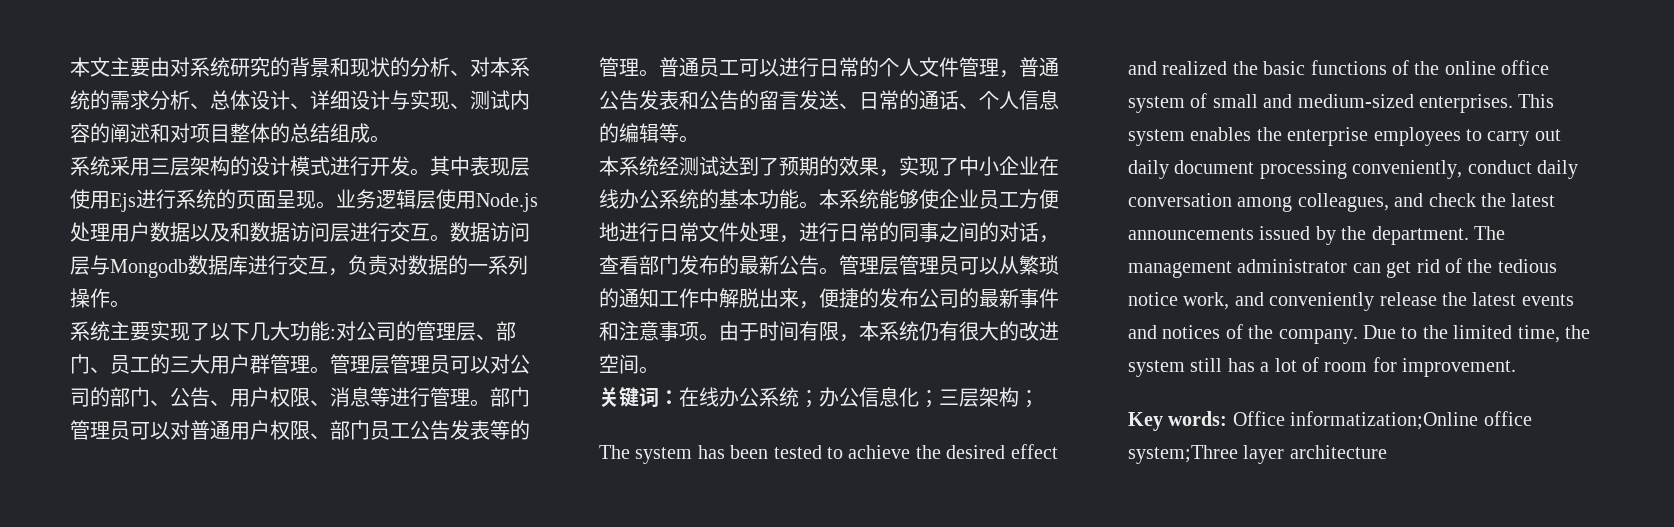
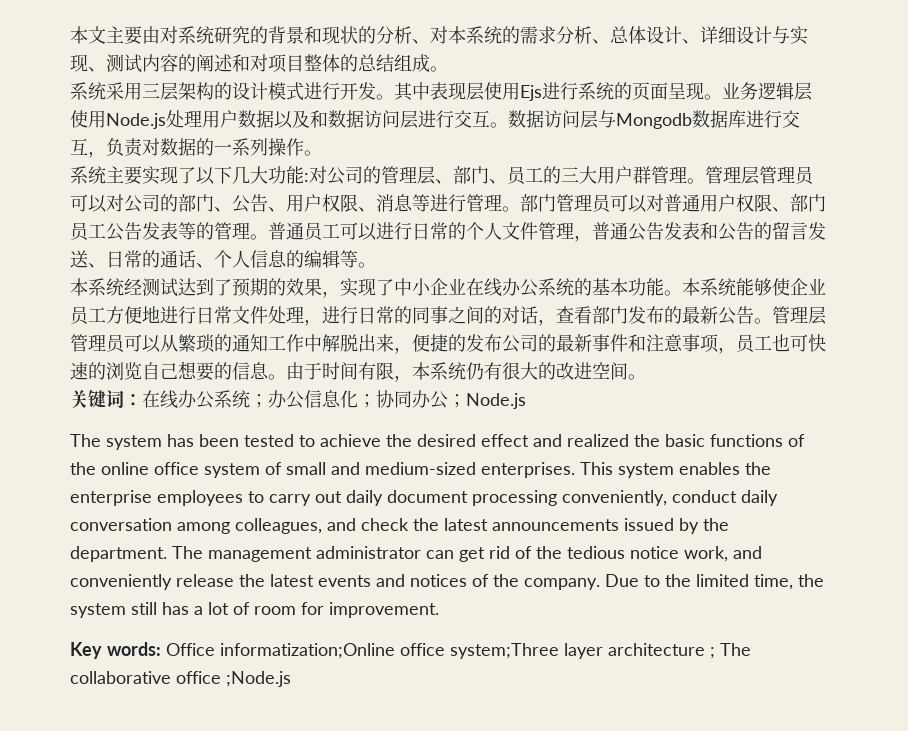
(699, 331) none -> [718,334,826,354] [70,361,269,381] ，员工也可快速的浏览自己想要的信息
[939,387,1039,408] 三层架构； -> [376,390,526,409] 协同办公；Node.js
(1387, 452) none -> [710,643,751,659] [70,671,291,687] ; The collaborative office ;Node.js

